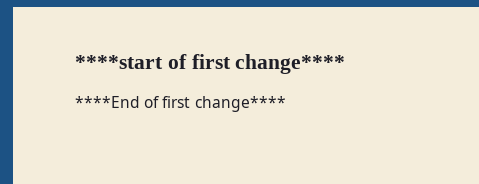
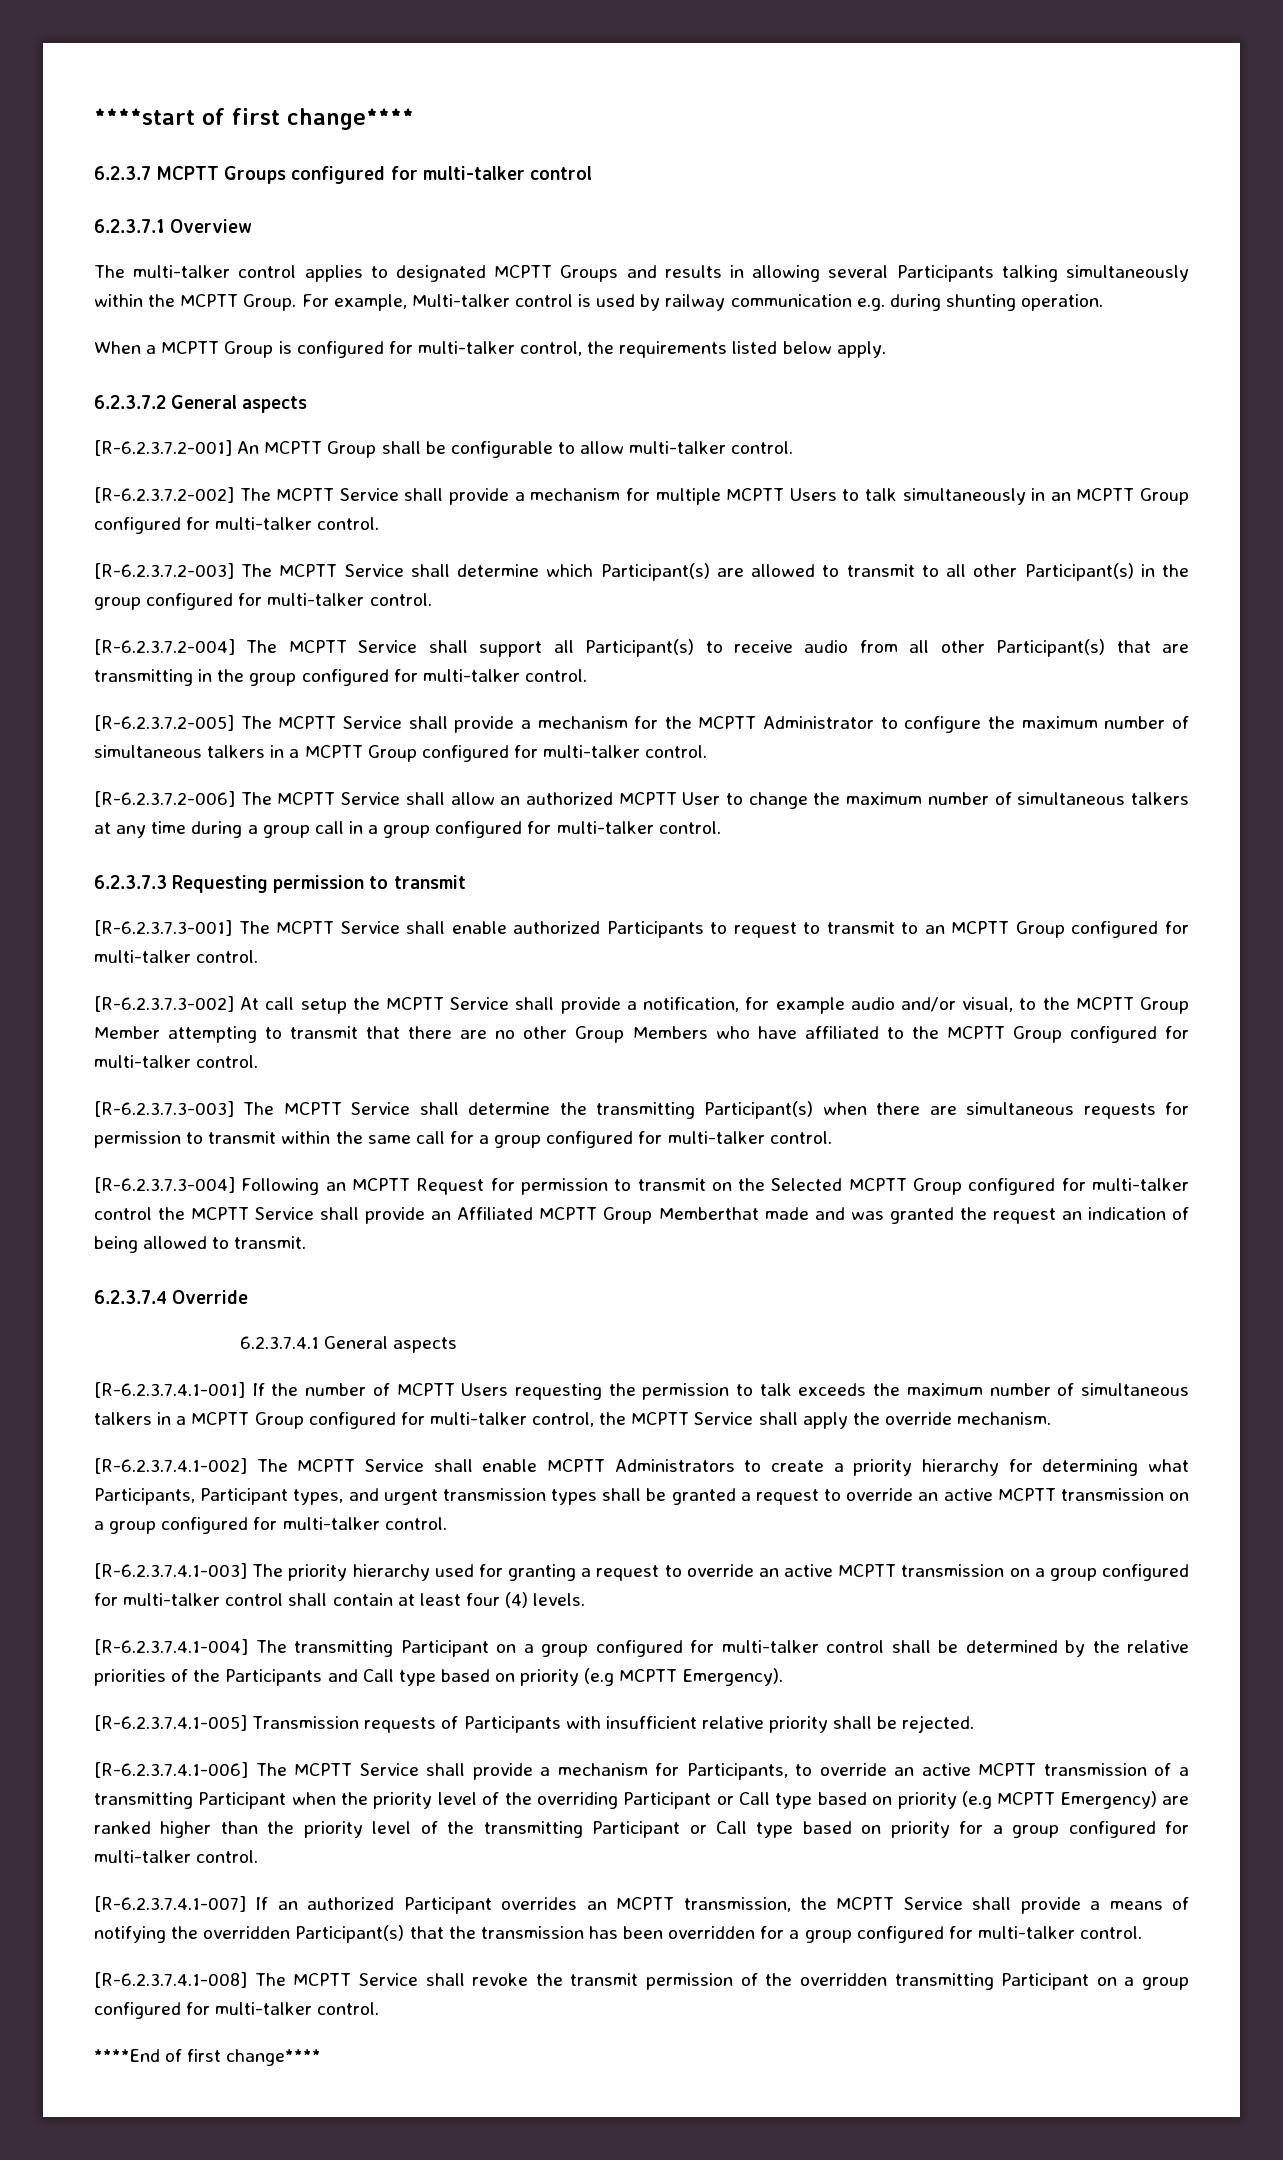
(346, 64) none -> [94,166,592,184] [94,219,253,233] [94,265,1190,282] [94,294,1104,311] [94,341,886,358] [94,395,308,413] [94,440,794,458] [94,487,1189,505] [94,517,380,534] [94,563,1190,581] [94,593,432,610] [94,639,1189,657] [94,669,587,686] [94,715,1189,733] [94,745,708,762] [94,791,1190,809] [94,821,721,838] [94,875,466,893] [94,920,1189,938] [94,950,259,963] [94,996,1189,1014] [94,1026,1189,1043] [94,1055,259,1068] [94,1101,1190,1119] [94,1131,832,1148] [94,1177,1189,1195] [94,1207,1190,1224] [94,1236,307,1253] [94,1290,249,1304] [240,1336,458,1353] [94,1382,1190,1400] [94,1412,1052,1429] [94,1458,1189,1476] [94,1488,1189,1505] [94,1517,447,1534] [94,1563,1189,1581] [94,1592,586,1608] [94,1639,1189,1657] [94,1668,783,1686] [94,1715,975,1733] [94,1762,1189,1780] [94,1791,1189,1809] [94,1821,1190,1838] [94,1850,259,1863] [94,1896,1189,1914] [94,1925,1143,1943] [94,1972,1189,1990] [94,2002,380,2019] // 6.2.3.7 MCPTT Groups configured for multi-talker control // 6.2.3.7.1 Overview // The multi-talker control applies to designated MCPTT Groups and results in allowing several Participants talking simultaneously within the MCPTT Group. For example, Multi-talker control is used by railway communication e.g. during shunting operation. // When a MCPTT Group is configured for multi-talker control, the requirements listed below apply. // 6.2.3.7.2 General aspects // [R-6.2.3.7.2-001] An MCPTT Group shall be configurable to allow multi-talker control. // [R-6.2.3.7.2-002] The MCPTT Service shall provide a mechanism for multiple MCPTT Users to talk simultaneously in an MCPTT Group configured for multi-talker control. // [R-6.2.3.7.2-003] The MCPTT Service shall determine which Participant(s) are allowed to transmit to all other Participant(s) in the group configured for multi-talker control. // [R-6.2.3.7.2-004] The MCPTT Service shall support all Participant(s) to receive audio from all other Participant(s) that are transmitting in the group configured for multi-talker control. // [R-6.2.3.7.2-005] The MCPTT Service shall provide a mechanism for the MCPTT Administrator to configure the maximum number of simultaneous talkers in a MCPTT Group configured for multi-talker control. // [R-6.2.3.7.2-006] The MCPTT Service shall allow an authorized MCPTT User to change the maximum number of simultaneous talkers at any time during a group call in a group configured for multi-talker control. // 6.2.3.7.3 Requesting permission to transmit // [R-6.2.3.7.3-001] The MCPTT Service shall enable authorized Participants to request to transmit to an MCPTT Group configured for multi-talker control. // [R-6.2.3.7.3-002] At call setup the MCPTT Service shall provide a notification, for example audio and/or visual, to the MCPTT Group Member attempting to transmit that there are no other Group Members who have affiliated to the MCPTT Group configured for multi-talker control. // [R-6.2.3.7.3-003] The MCPTT Service shall determine the transmitting Participant(s) when there are simultaneous requests for permission to transmit within the same call for a group configured for multi-talker control. // [R-6.2.3.7.3-004] Following an MCPTT Request for permission to transmit on the Selected MCPTT Group configured for multi-talker control the MCPTT Service shall provide an Affiliated MCPTT Group Memberthat made and was granted the request an indication of being allowed to transmit. // 6.2.3.7.4 Override // 6.2.3.7.4.1 General aspects // [R-6.2.3.7.4.1-001] If the number of MCPTT Users requesting the permission to talk exceeds the maximum number of simultaneous talkers in a MCPTT Group configured for multi-talker control, the MCPTT Service shall apply the override mechanism. // [R-6.2.3.7.4.1-002] The MCPTT Service shall enable MCPTT Administrators to create a priority hierarchy for determining what Participants, Participant types, and urgent transmission types shall be granted a request to override an active MCPTT transmission on a group configured for multi-talker control. // [R-6.2.3.7.4.1-003] The priority hierarchy used for granting a request to override an active MCPTT transmission on a group configured for multi-talker control shall contain at least four (4) levels. // [R-6.2.3.7.4.1-004] The transmitting Participant on a group configured for multi-talker control shall be determined by the relative priorities of the Participants and Call type based on priority (e.g MCPTT Emergency). // [R-6.2.3.7.4.1-005] Transmission requests of Participants with insufficient relative priority shall be rejected. // [R-6.2.3.7.4.1-006] The MCPTT Service shall provide a mechanism for Participants, to override an active MCPTT transmission of a transmitting Participant when the priority level of the overriding Participant or Call type based on priority (e.g MCPTT Emergency) are ranked higher than the priority level of the transmitting Participant or Call type based on priority for a group configured for multi-talker control. // [R-6.2.3.7.4.1-007] If an authorized Participant overrides an MCPTT transmission, the MCPTT Service shall provide a means of notifying the overridden Participant(s) that the transmission has been overridden for a group configured for multi-talker control. // [R-6.2.3.7.4.1-008] The MCPTT Service shall revoke the transmit permission of the overridden transmitting Participant on a group configured for multi-talker control.

